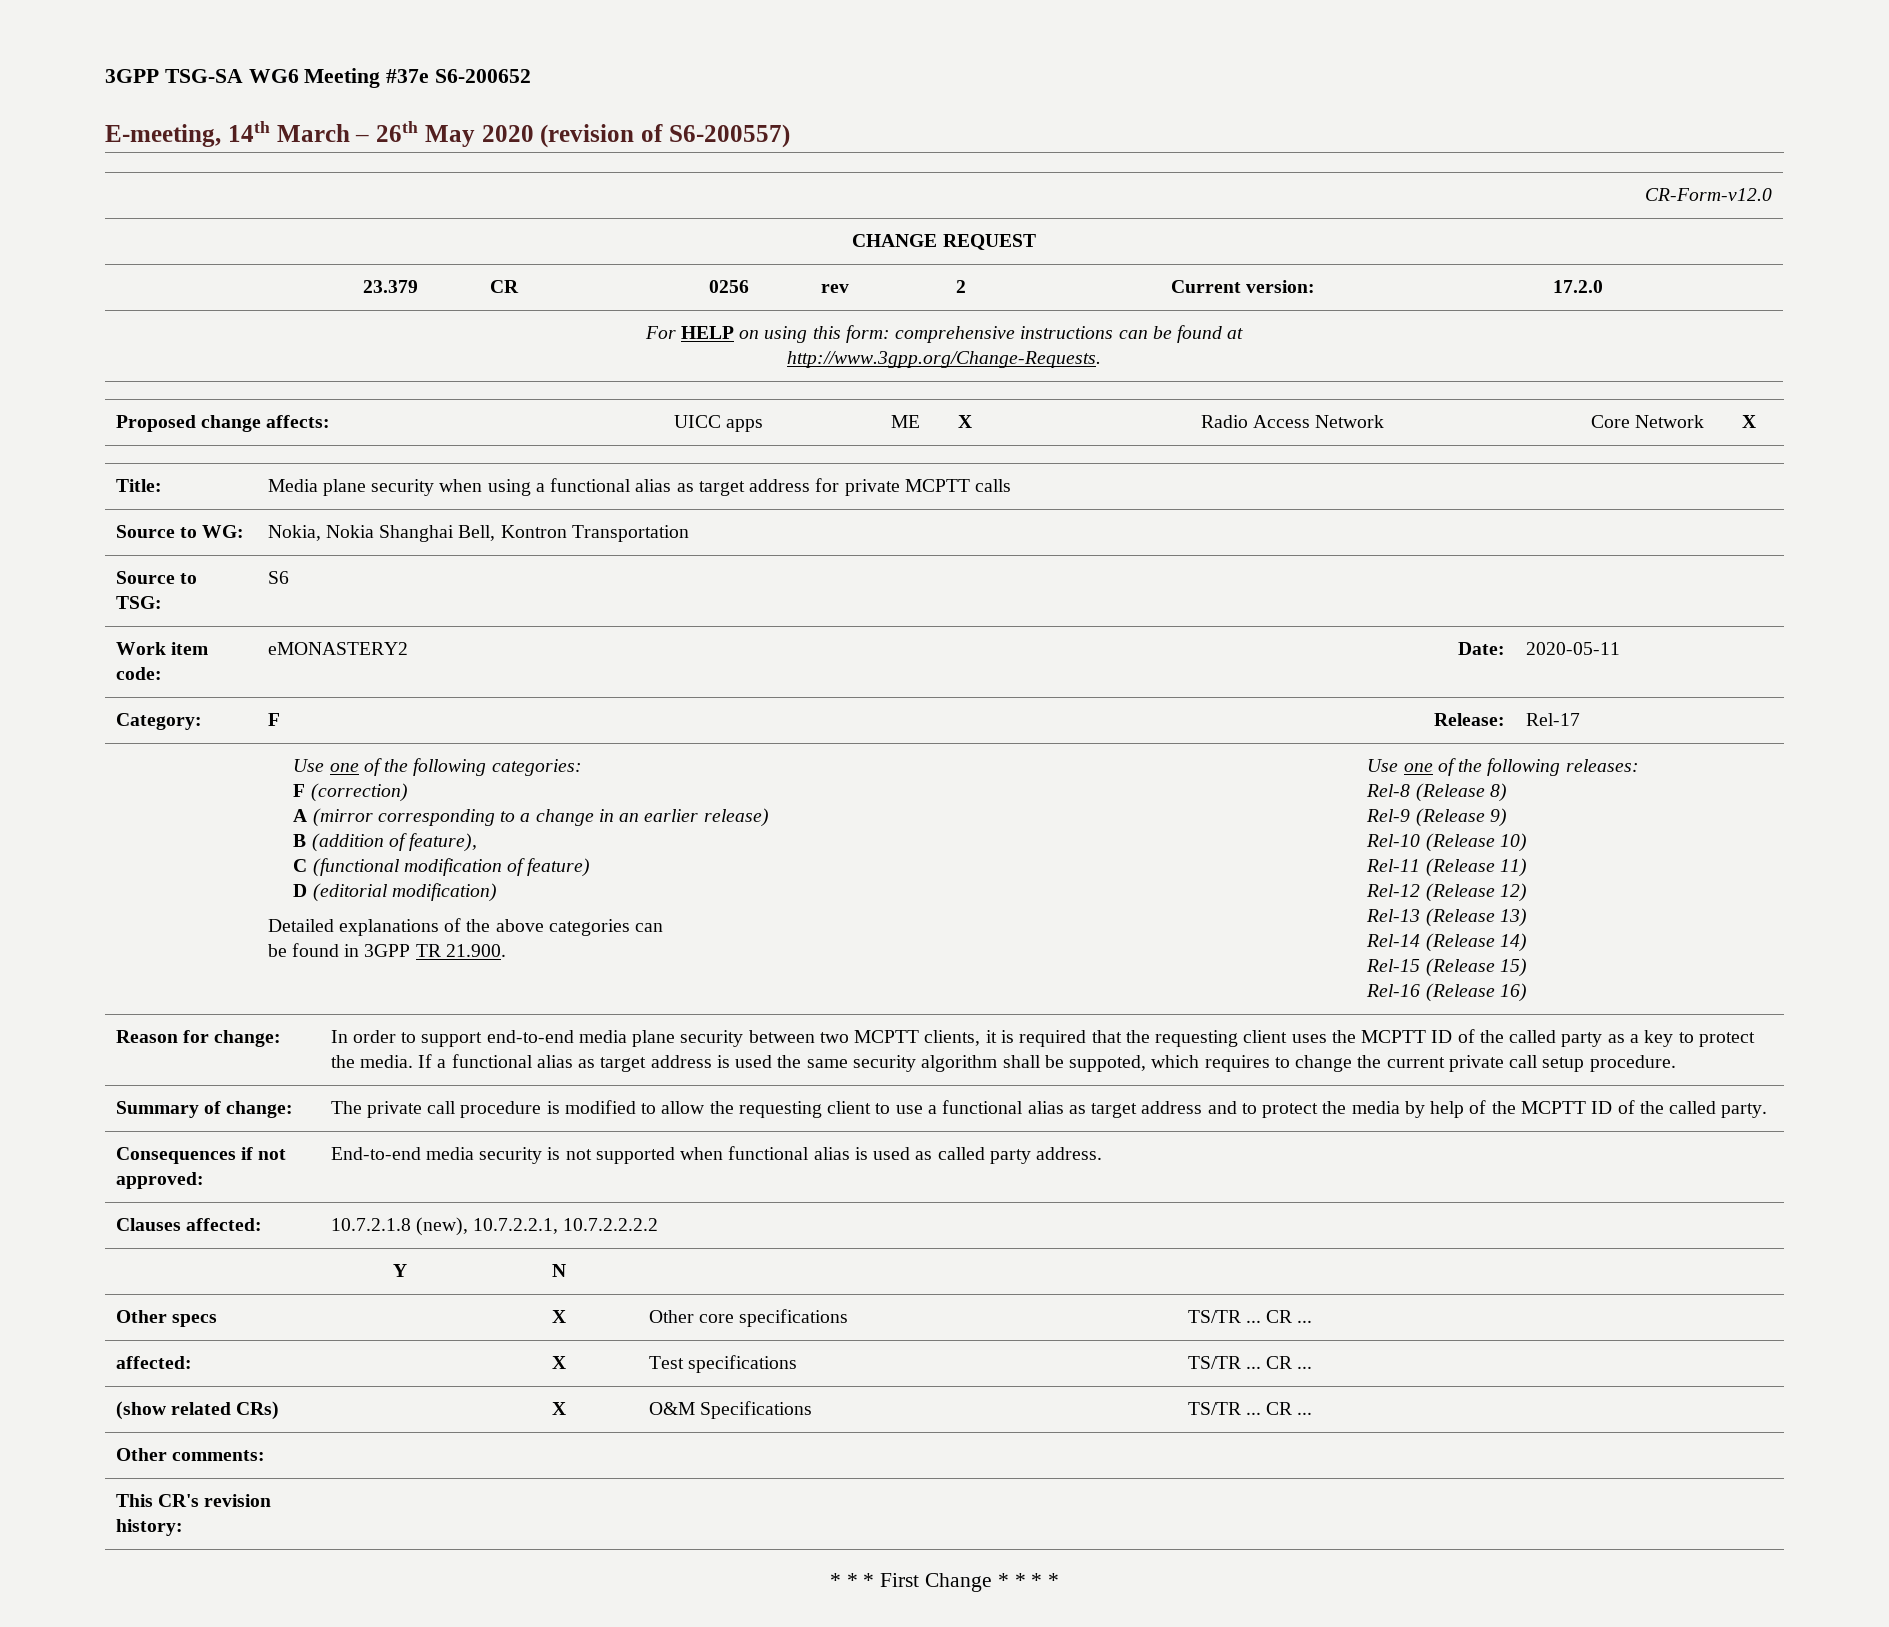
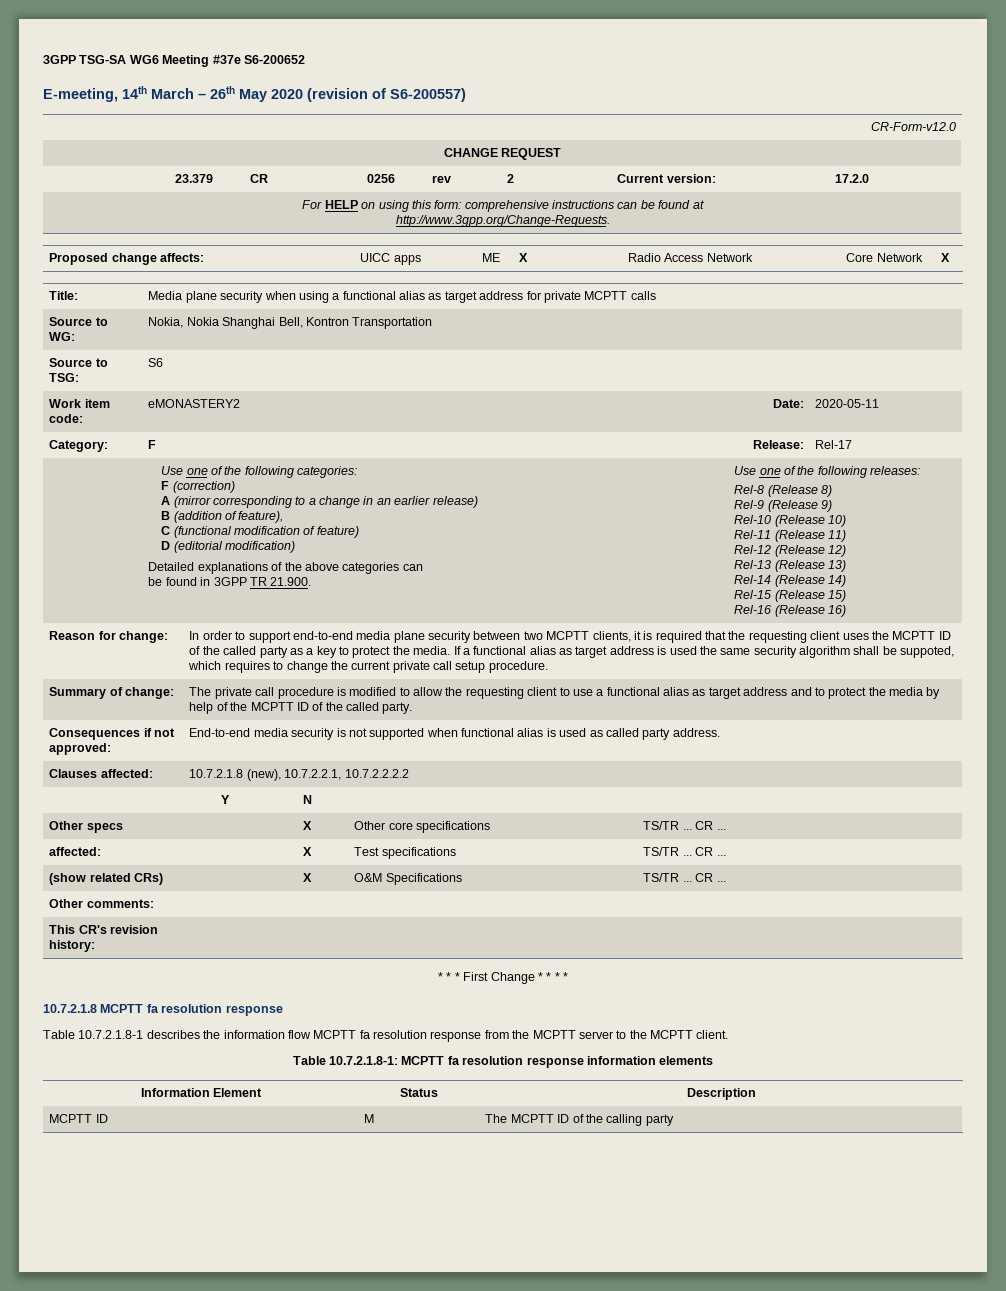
(1060, 1580) none -> [43,1004,283,1016] [43,1030,729,1042] [292,1056,714,1068] [140,1088,263,1097] [400,1088,438,1097] [686,1088,756,1100] [49,1114,108,1123] [364,1114,375,1123] [485,1114,674,1126] // 10.7.2.1.8 MCPTT fa resolution response // Table 10.7.2.1.8-1 describes the information flow MCPTT fa resolution response from the MCPTT server to the MCPTT client. // Table 10.7.2.1.8-1: MCPTT fa resolution response information elements // Information Element | Status | Description // MCPTT ID | M | The MCPTT ID of the calling party

